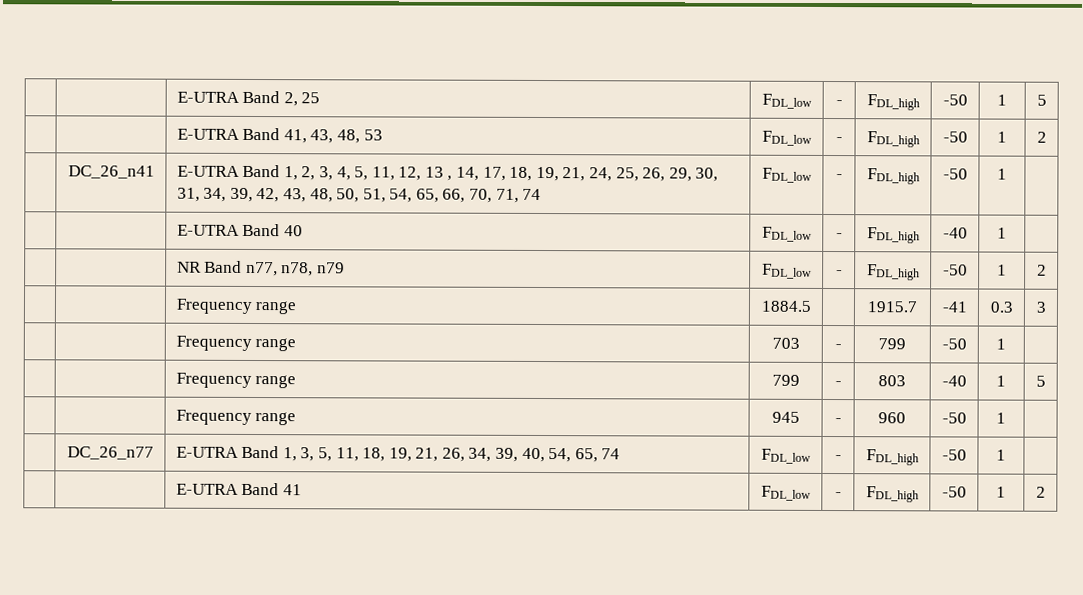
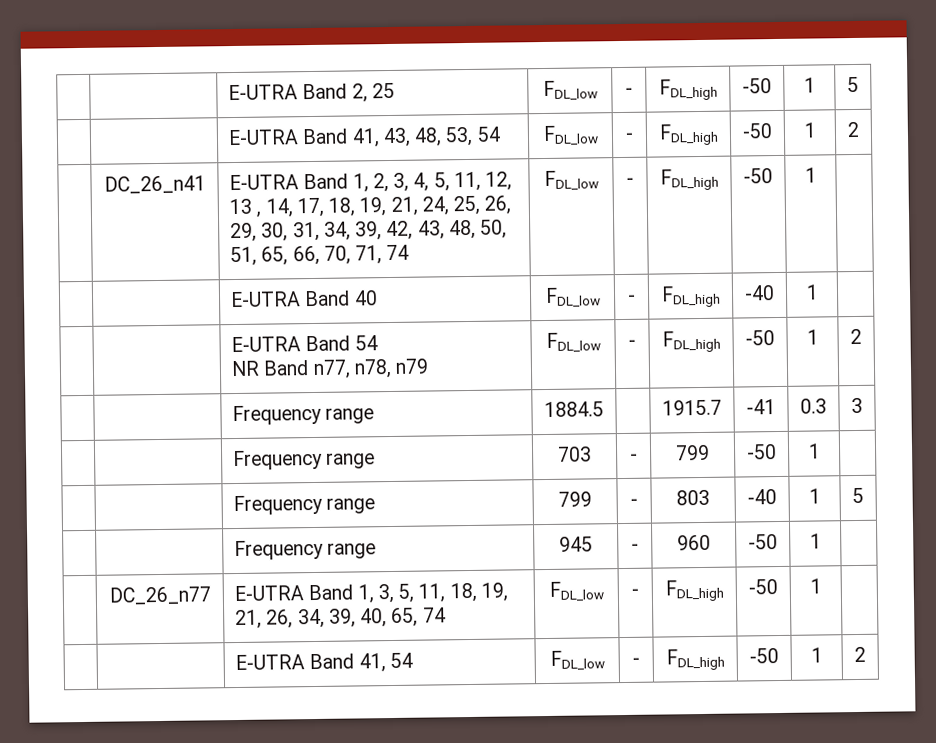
[363,129,383,141] 53 -> [445,126,501,147] 53, 54
[389,188,413,203] 54, -> (258, 256) none
(1007, 233) none -> [231,335,378,353] E-UTRA Band 54 //
[548,448,572,463] 54, -> (388, 618) none
[282,484,302,496] 41 -> [358,652,413,673] 41, 54

